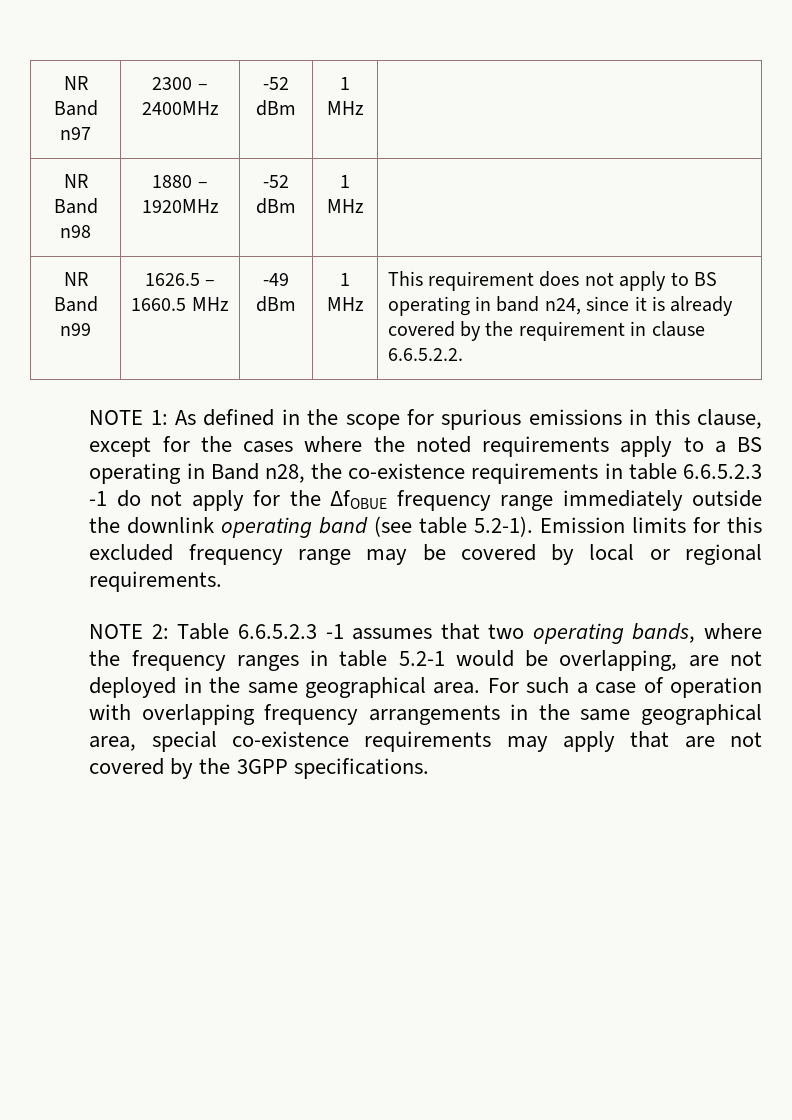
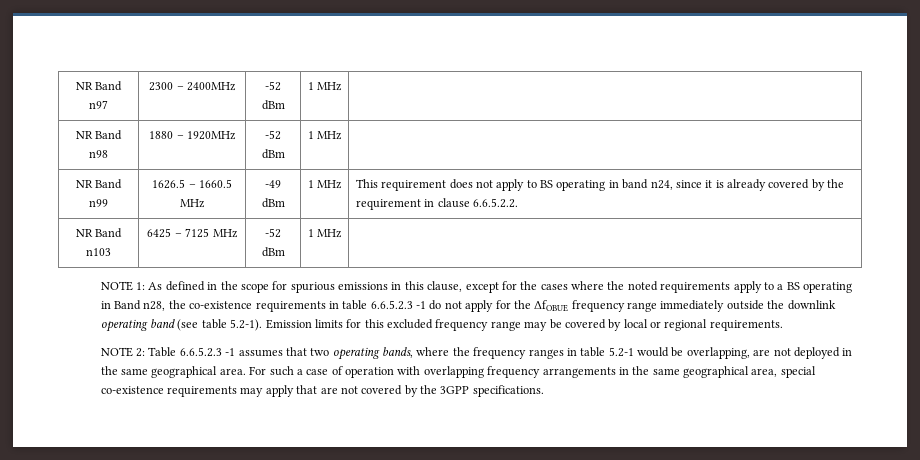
(463, 354) none -> [75,228,123,238] [86,248,111,256] [147,228,238,238] [265,228,281,238] [261,247,285,257] [307,229,343,238] // NR Band n103 | 6425 – 7125 MHz | -52 dBm | 1 MHz |

